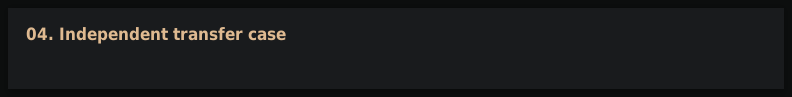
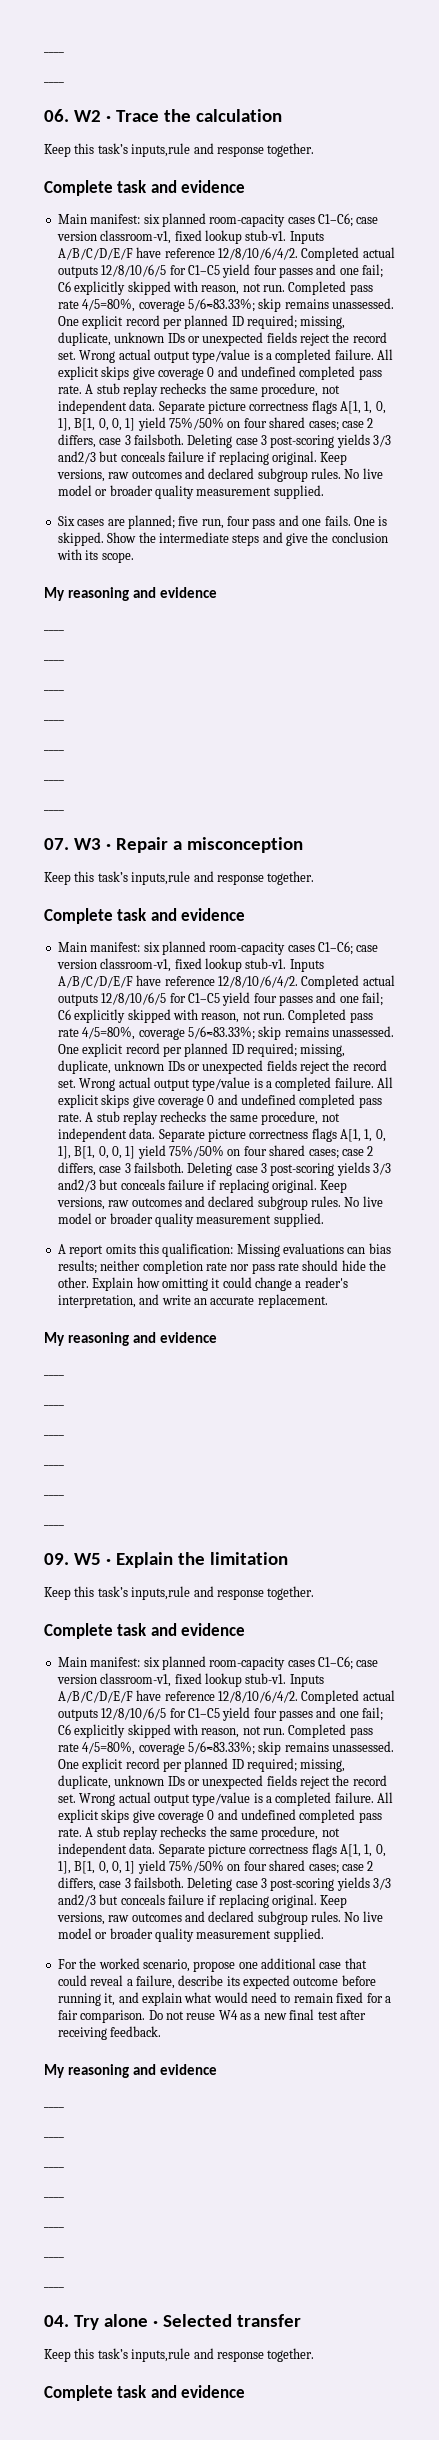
[26,27,286,44] 04. Independent transfer case -> [44,51,64,53] [44,81,64,83] [44,109,282,122] [44,143,315,157] [44,180,246,196] [57,213,379,227] [56,230,324,244] [57,247,395,261] [57,264,384,278] [57,281,373,295] [57,298,394,312] [57,315,346,329] [57,332,387,346] [57,349,394,363] [57,366,382,380] [57,383,340,397] [57,400,386,414] [57,417,374,431] [57,434,392,448] [57,451,348,465] [56,468,383,482] [57,485,324,499] [57,515,388,529] [57,532,388,546] [56,549,134,563] [44,587,217,601] [44,629,64,631] [44,659,64,661] [44,689,64,691] [44,719,64,721] [44,749,64,751] [44,779,64,781] [44,809,64,811] [44,837,303,853] [44,871,315,885] [44,908,246,924] [57,941,379,955] [56,958,324,972] [57,975,395,989] [57,992,384,1006] [57,1009,373,1023] [57,1026,394,1040] [57,1043,346,1057] [57,1060,387,1074] [57,1077,394,1091] [57,1094,382,1108] [57,1111,340,1125] [57,1128,386,1142] [57,1145,374,1159] [57,1162,392,1176] [57,1179,348,1193] [56,1196,383,1210] [57,1213,324,1227] [57,1243,391,1257] [57,1260,387,1274] [57,1277,348,1291] [57,1294,328,1308] [44,1332,217,1346] [44,1374,64,1376] [44,1404,64,1406] [44,1434,64,1436] [44,1464,64,1466] [44,1494,64,1496] [44,1524,64,1526] [44,1552,288,1568] [44,1586,315,1600] [44,1623,246,1639] [57,1656,379,1670] [56,1673,324,1687] [57,1690,395,1704] [57,1707,384,1721] [57,1724,373,1738] [57,1741,394,1755] [57,1758,346,1772] [57,1775,387,1789] [57,1792,394,1806] [57,1809,382,1823] [57,1826,340,1840] [57,1843,386,1857] [57,1860,374,1874] [57,1877,392,1891] [57,1894,348,1908] [56,1911,383,1925] [57,1928,324,1942] [57,1958,367,1972] [57,1975,376,1989] [57,1992,391,2006] [57,2009,366,2023] [57,2026,162,2040] [44,2064,217,2078] [44,2106,64,2108] [44,2136,64,2138] [44,2166,64,2168] [44,2196,64,2198] [44,2226,64,2228] [44,2256,64,2258] [44,2286,64,2288] [44,2314,301,2330] [44,2348,315,2362] [44,2385,246,2401] ____ // ____ // 06. W2 · Trace the calculation // Keep this task’s inputs,rule and response together. // Complete task and evidence // Main manifest: six planned room-capacity cases C1–C6; case version classroom-v1, fixed lookup stub-v1. Inputs A/B/C/D/E/F have reference 12/8/10/6/4/2. Completed actual outputs 12/8/10/6/5 for C1–C5 yield four passes and one fail; C6 explicitly skipped with reason, not run. Completed pass rate 4/5=80%, coverage 5/6≈83.33%; skip remains unassessed. One explicit record per planned ID required; missing, duplicate, unknown IDs or unexpected fields reject the record set. Wrong actual output type/value is a completed failure. All explicit skips give coverage 0 and undefined completed pass rate. A stub replay rechecks the same procedure, not independent data. Separate picture correctness flags A[1, 1, 0, 1], B[1, 0, 0, 1] yield 75%/50% on four shared cases; case 2 differs, case 3 failsboth. Deleting case 3 post-scoring yields 3/3 and2/3 but conceals failure if replacing original. Keep versions, raw outcomes and declared subgroup rules. No live model or broader quality measurement supplied. // Six cases are planned; five run, four pass and one fails. One is skipped. Show the intermediate steps and give the conclusion with its scope. // My reasoning and evidence // ____ // ____ // ____ // ____ // ____ // ____ // ____ // 07. W3 · Repair a misconception // Keep this task’s inputs,rule and response together. // Complete task and evidence // Main manifest: six planned room-capacity cases C1–C6; case version classroom-v1, fixed lookup stub-v1. Inputs A/B/C/D/E/F have reference 12/8/10/6/4/2. Completed actual outputs 12/8/10/6/5 for C1–C5 yield four passes and one fail; C6 explicitly skipped with reason, not run. Completed pass rate 4/5=80%, coverage 5/6≈83.33%; skip remains unassessed. One explicit record per planned ID required; missing, duplicate, unknown IDs or unexpected fields reject the record set. Wrong actual output type/value is a completed failure. All explicit skips give coverage 0 and undefined completed pass rate. A stub replay rechecks the same procedure, not independent data. Separate picture correctness flags A[1, 1, 0, 1], B[1, 0, 0, 1] yield 75%/50% on four shared cases; case 2 differs, case 3 failsboth. Deleting case 3 post-scoring yields 3/3 and2/3 but conceals failure if replacing original. Keep versions, raw outcomes and declared subgroup rules. No live model or broader quality measurement supplied. // A report omits this qualification: Missing evaluations can bias results; neither completion rate nor pass rate should hide the other. Explain how omitting it could change a reader's interpretation, and write an accurate replacement. // My reasoning and evidence // ____ // ____ // ____ // ____ // ____ // ____ // 09. W5 · Explain the limitation // Keep this task’s inputs,rule and response together. // Complete task and evidence // Main manifest: six planned room-capacity cases C1–C6; case version classroom-v1, fixed lookup stub-v1. Inputs A/B/C/D/E/F have reference 12/8/10/6/4/2. Completed actual outputs 12/8/10/6/5 for C1–C5 yield four passes and one fail; C6 explicitly skipped with reason, not run. Completed pass rate 4/5=80%, coverage 5/6≈83.33%; skip remains unassessed. One explicit record per planned ID required; missing, duplicate, unknown IDs or unexpected fields reject the record set. Wrong actual output type/value is a completed failure. All explicit skips give coverage 0 and undefined completed pass rate. A stub replay rechecks the same procedure, not independent data. Separate picture correctness flags A[1, 1, 0, 1], B[1, 0, 0, 1] yield 75%/50% on four shared cases; case 2 differs, case 3 failsboth. Deleting case 3 post-scoring yields 3/3 and2/3 but conceals failure if replacing original. Keep versions, raw outcomes and declared subgroup rules. No live model or broader quality measurement supplied. // For the worked scenario, propose one additional case that could reveal a failure, describe its expected outcome before running it, and explain what would need to remain fixed for a fair comparison. Do not reuse W4 as a new final test after receiving feedback. // My reasoning and evidence // ____ // ____ // ____ // ____ // ____ // ____ // ____ // 04. Try alone · Selected transfer // Keep this task’s inputs,rule and response together. // Complete task and evidence

